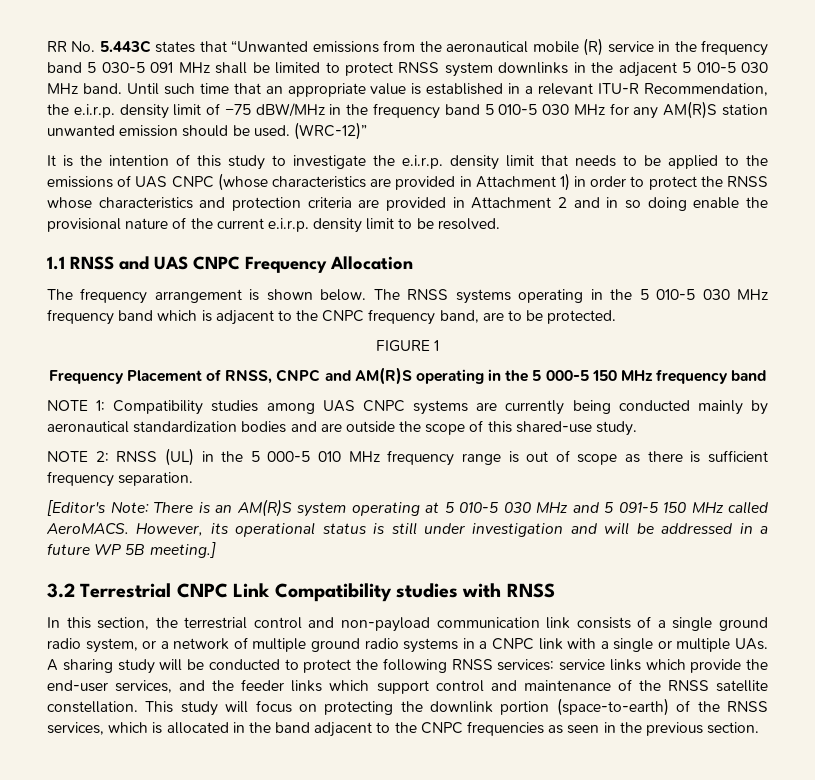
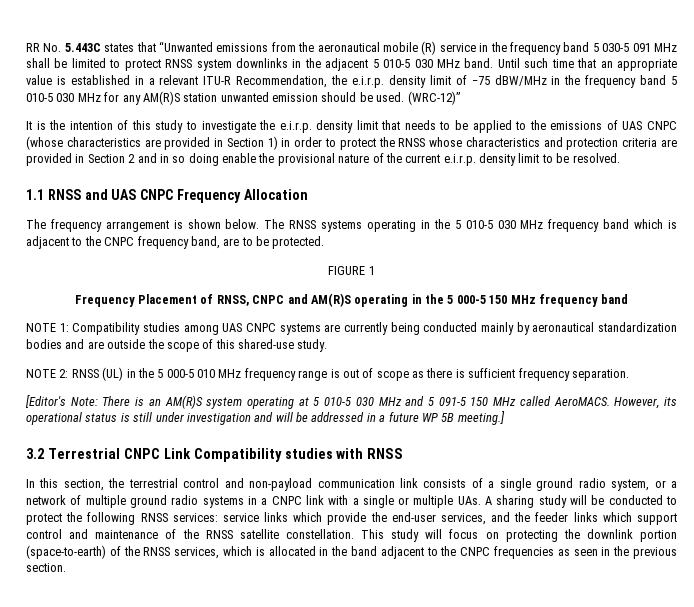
[475,176,556,188] Attachment -> [226,138,264,147] Section
[471,197,552,209] Attachment -> [87,154,125,163] Section

